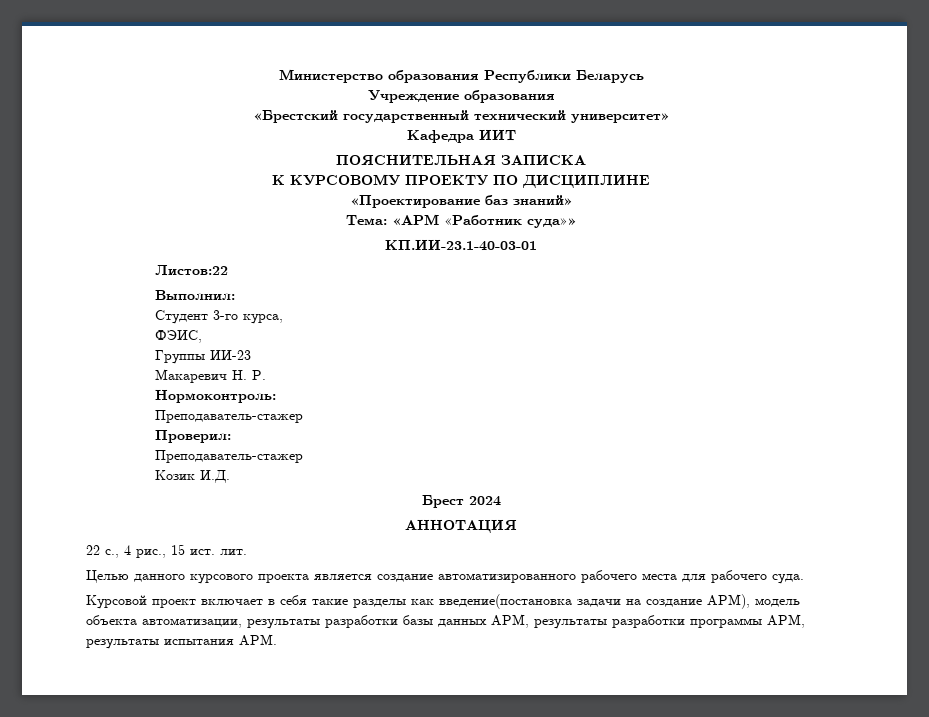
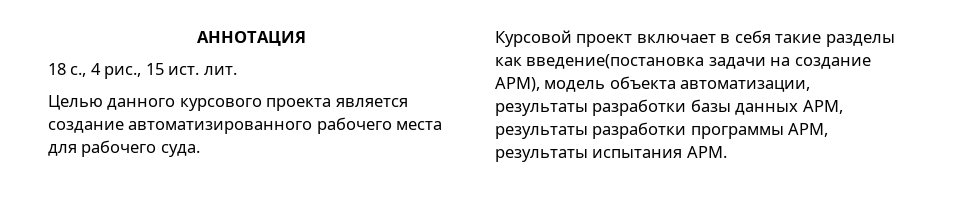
[278,69,644,83] [367,90,555,103] [252,110,670,123] [406,129,516,143] [336,154,586,166] [272,174,650,188] [349,195,573,208] [345,214,577,228] [385,239,537,251] [154,265,228,276] [154,290,235,300] [154,310,283,324] [154,330,202,343] [154,350,251,364] [154,369,266,383] [154,389,276,403] [154,410,303,423] [154,430,231,443] [154,450,303,463] [154,470,230,483] [421,495,501,508] Министерство образования Республики Беларусь // Учреждение образования // «Брестский государственный технический университет» // Кафедра ИИТ // ПОЯСНИТЕЛЬНАЯ ЗАПИСКА // К КУРСОВОМУ ПРОЕКТУ ПО ДИСЦИПЛИНЕ // «Проектирование баз знаний» // Тема: «АРМ «Работник суда»» // КП.ИИ-23.1-40-03-01 // Листов:22 // Выполнил: // Студент 3-го курса, // ФЭИС, // Группы ИИ-23 // Макаревич Н. Р. // Нормоконтроль: // Преподаватель-стажер // Проверил: // Преподаватель-стажер // Козик И.Д. // Брест 2024 // -> (197, 38) none
[86,545,100,555] 22 -> [48,63,66,75] 18

